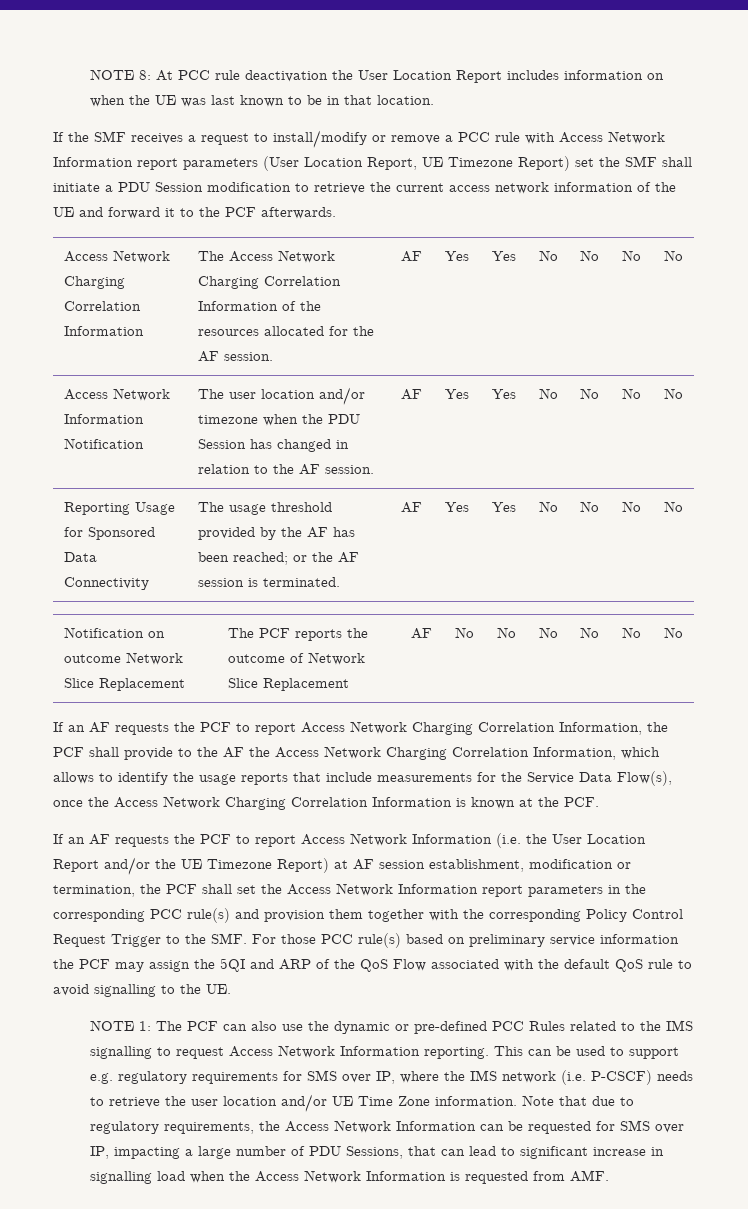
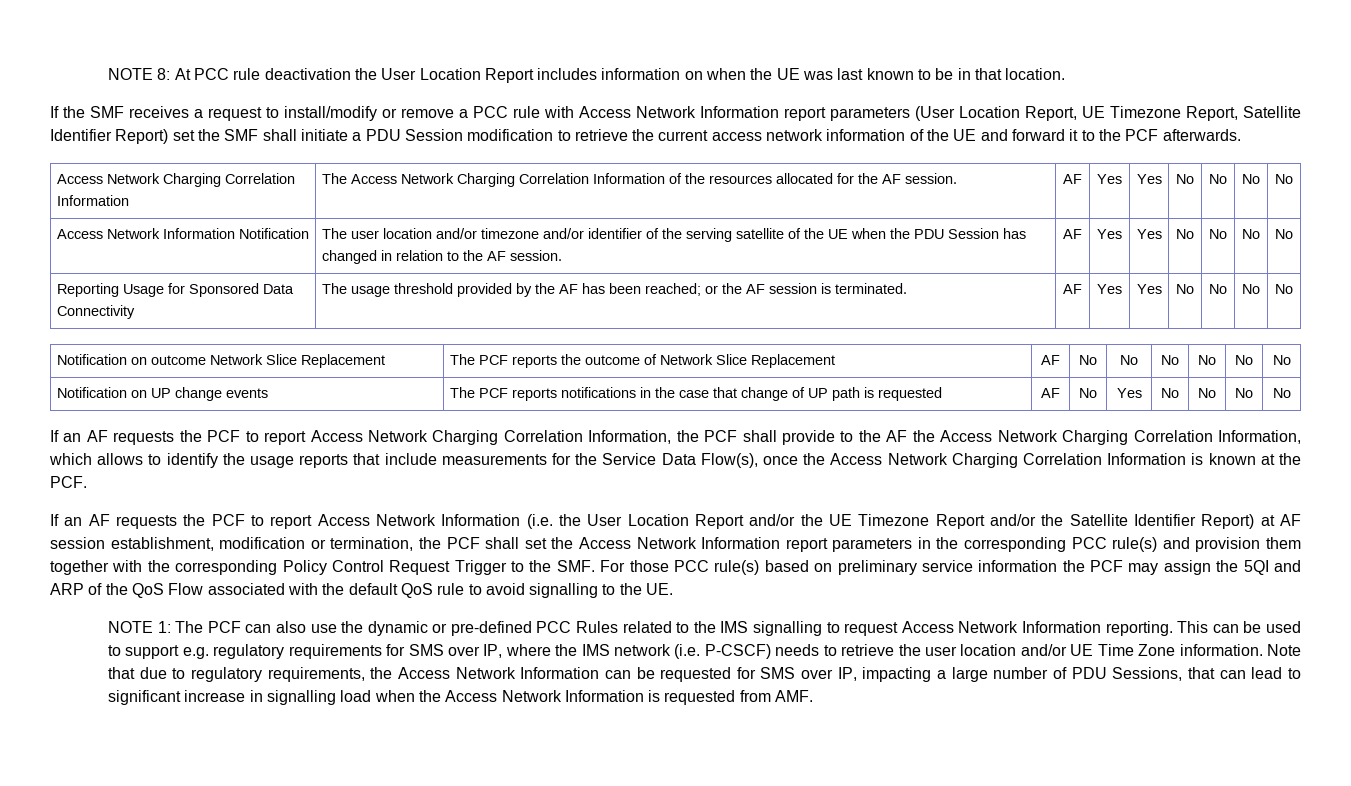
(513, 162) none -> [1186,106,1301,121] [50,129,112,141] Report, Satellite Identifier
(258, 419) none -> [542,228,848,242] and/or identifier of the serving satellite of the UE
(683, 632) none -> [56,387,268,401] [449,387,942,401] [1041,388,1060,398] [1079,388,1097,398] [1116,388,1142,398] [1161,388,1179,398] [1198,388,1216,398] [1235,388,1253,398] [1272,388,1291,398] // Notification on UP change events | The PCF reports notifications in the case that change of UP path is requested | AF | No | Yes | No | No | No | No
(272, 864) none -> [935,514,1197,529] Report and/or the Satellite Identifier

